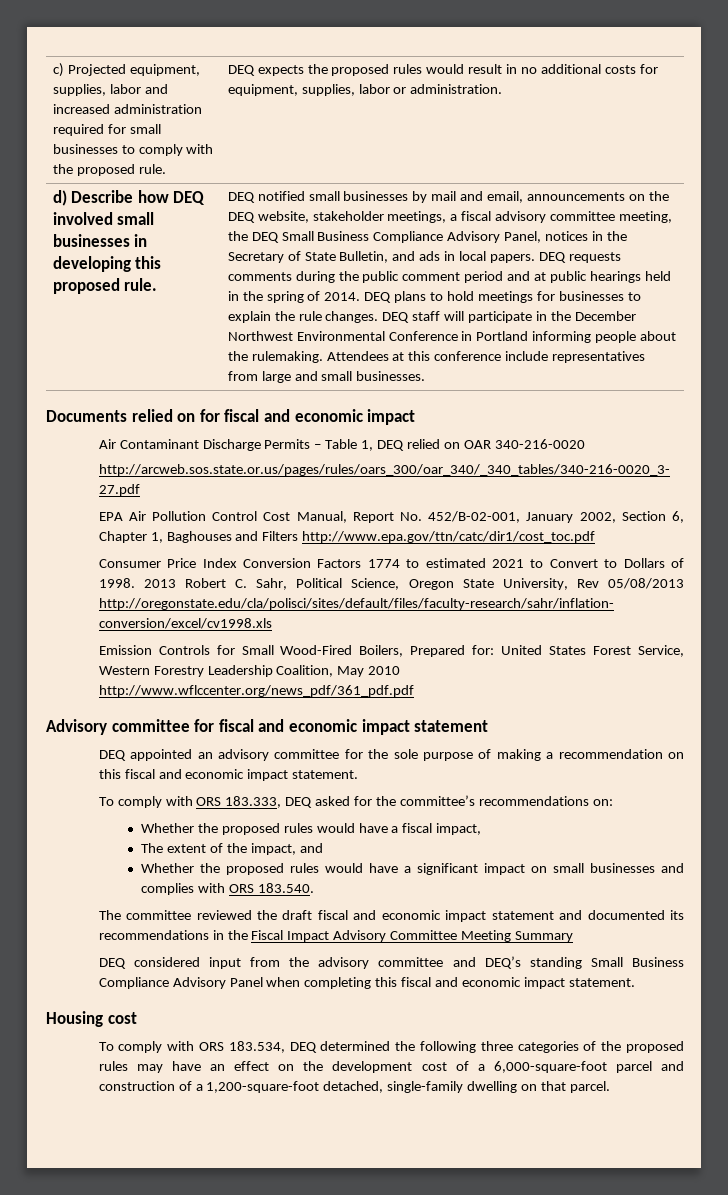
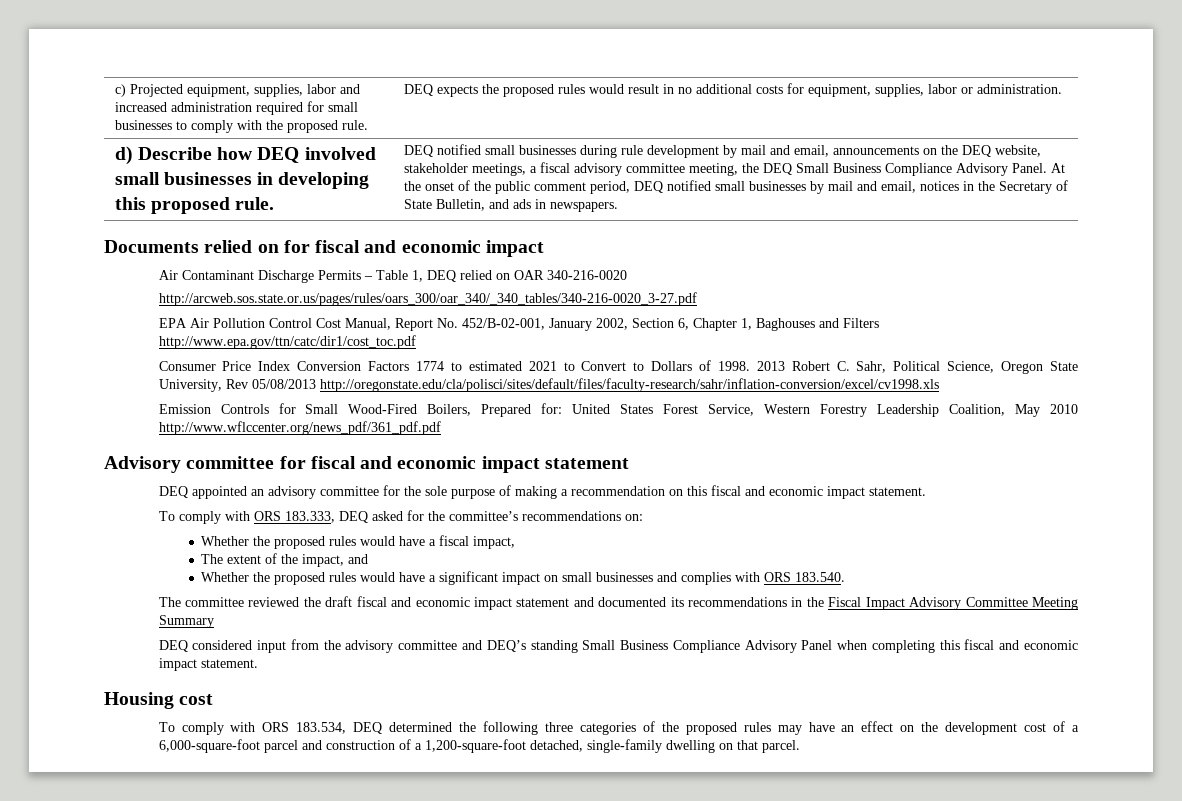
(409, 196) none -> [579,145,719,158] during rule development
[504,231,542,243] Panel, -> [1011,163,1065,173] [403,180,916,194] Panel. At the onset of the public comment period, DEQ notified small businesses by mail and email,
[459,251,621,263] [227,271,671,283] [227,291,641,303] [227,311,636,323] [227,331,677,343] [227,351,646,363] [227,371,426,383] local papers. DEQ requests comments during the public comment period and at public hearings held in the spring of 2014. DEQ plans to hold meetings for businesses to explain the rule changes. DEQ staff will participate in the December Northwest Environmental Conference in Portland informing people about the rulemaking. Attendees at this conference include representatives from large and small businesses. -> [549,202,618,212] newspapers.

